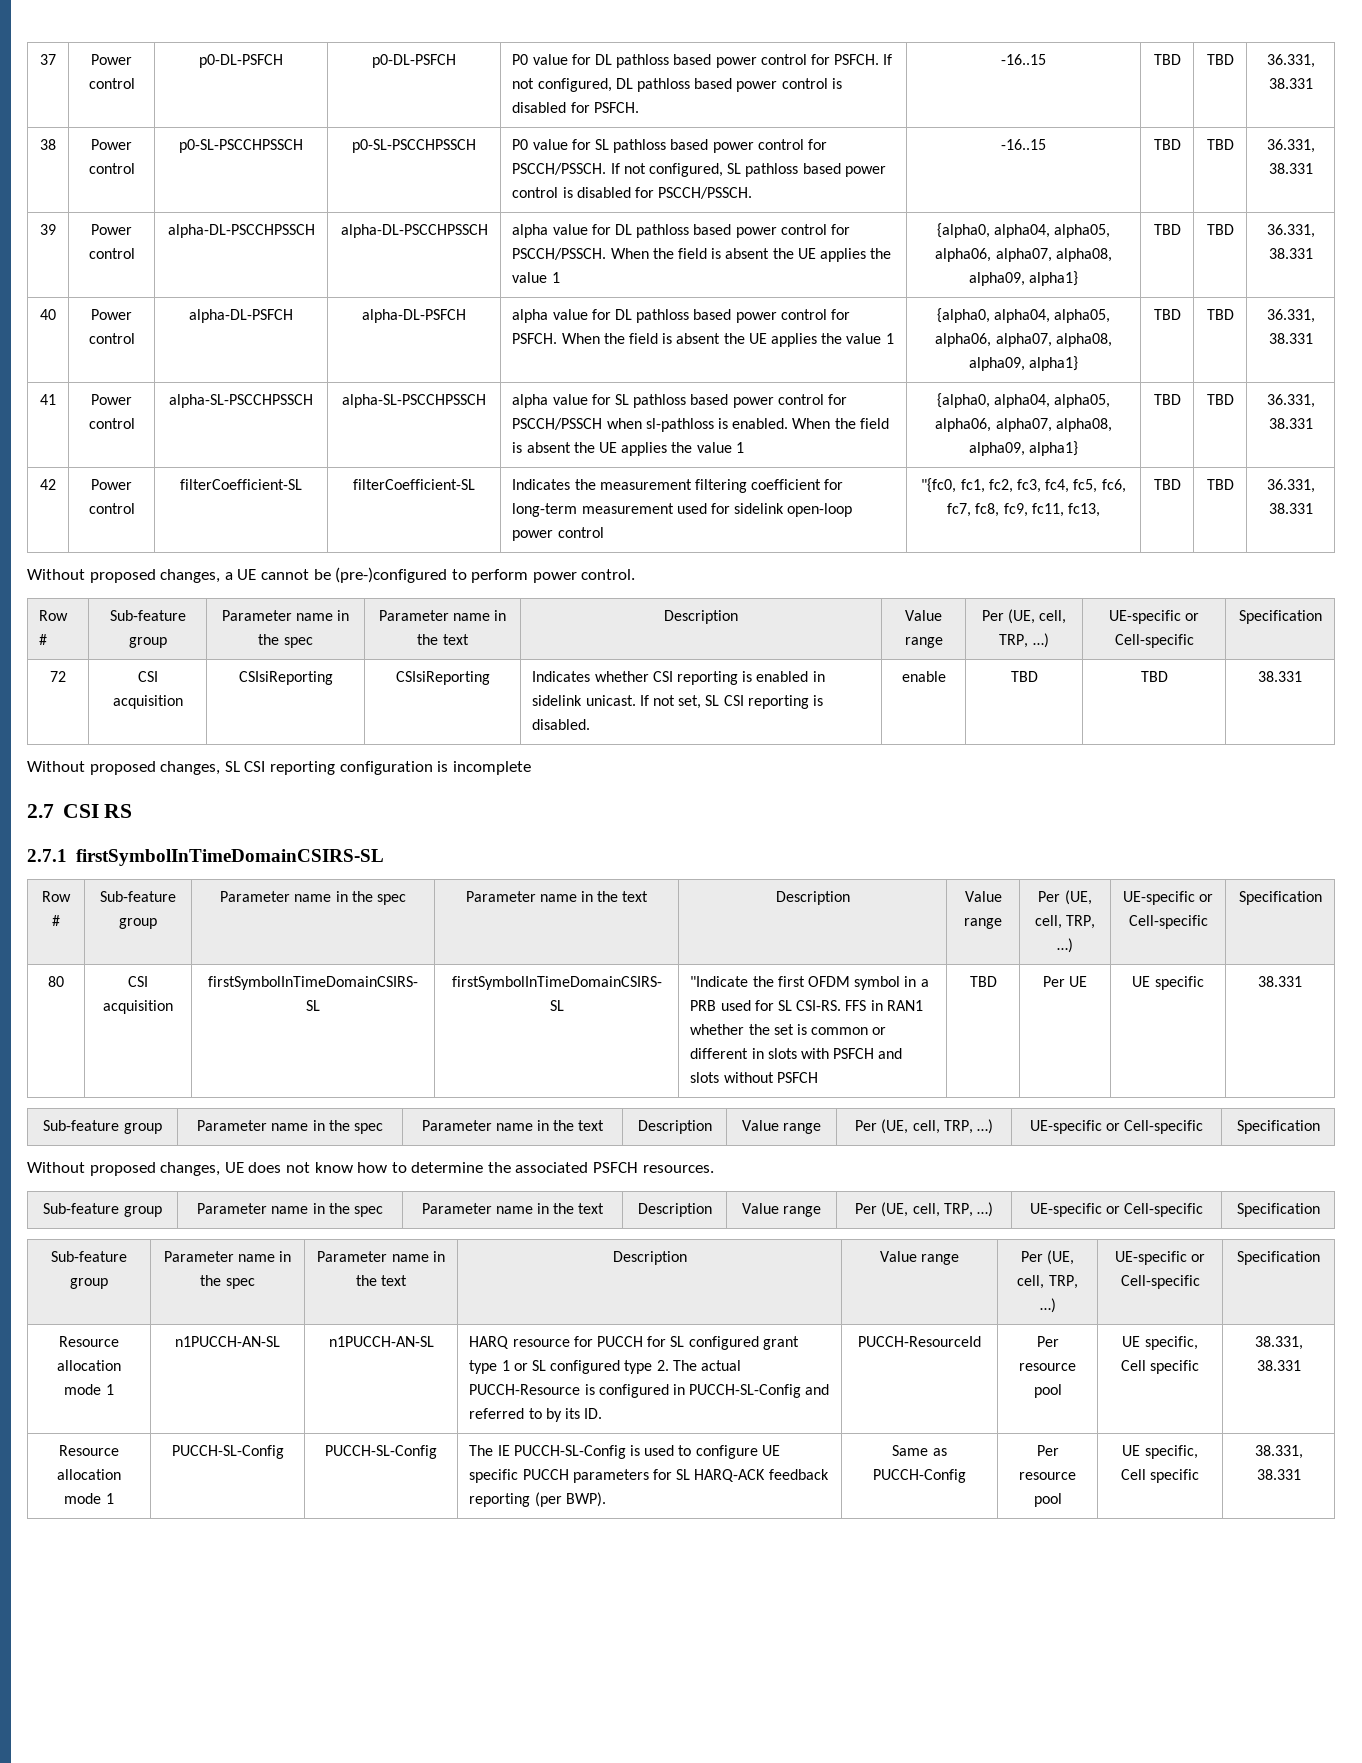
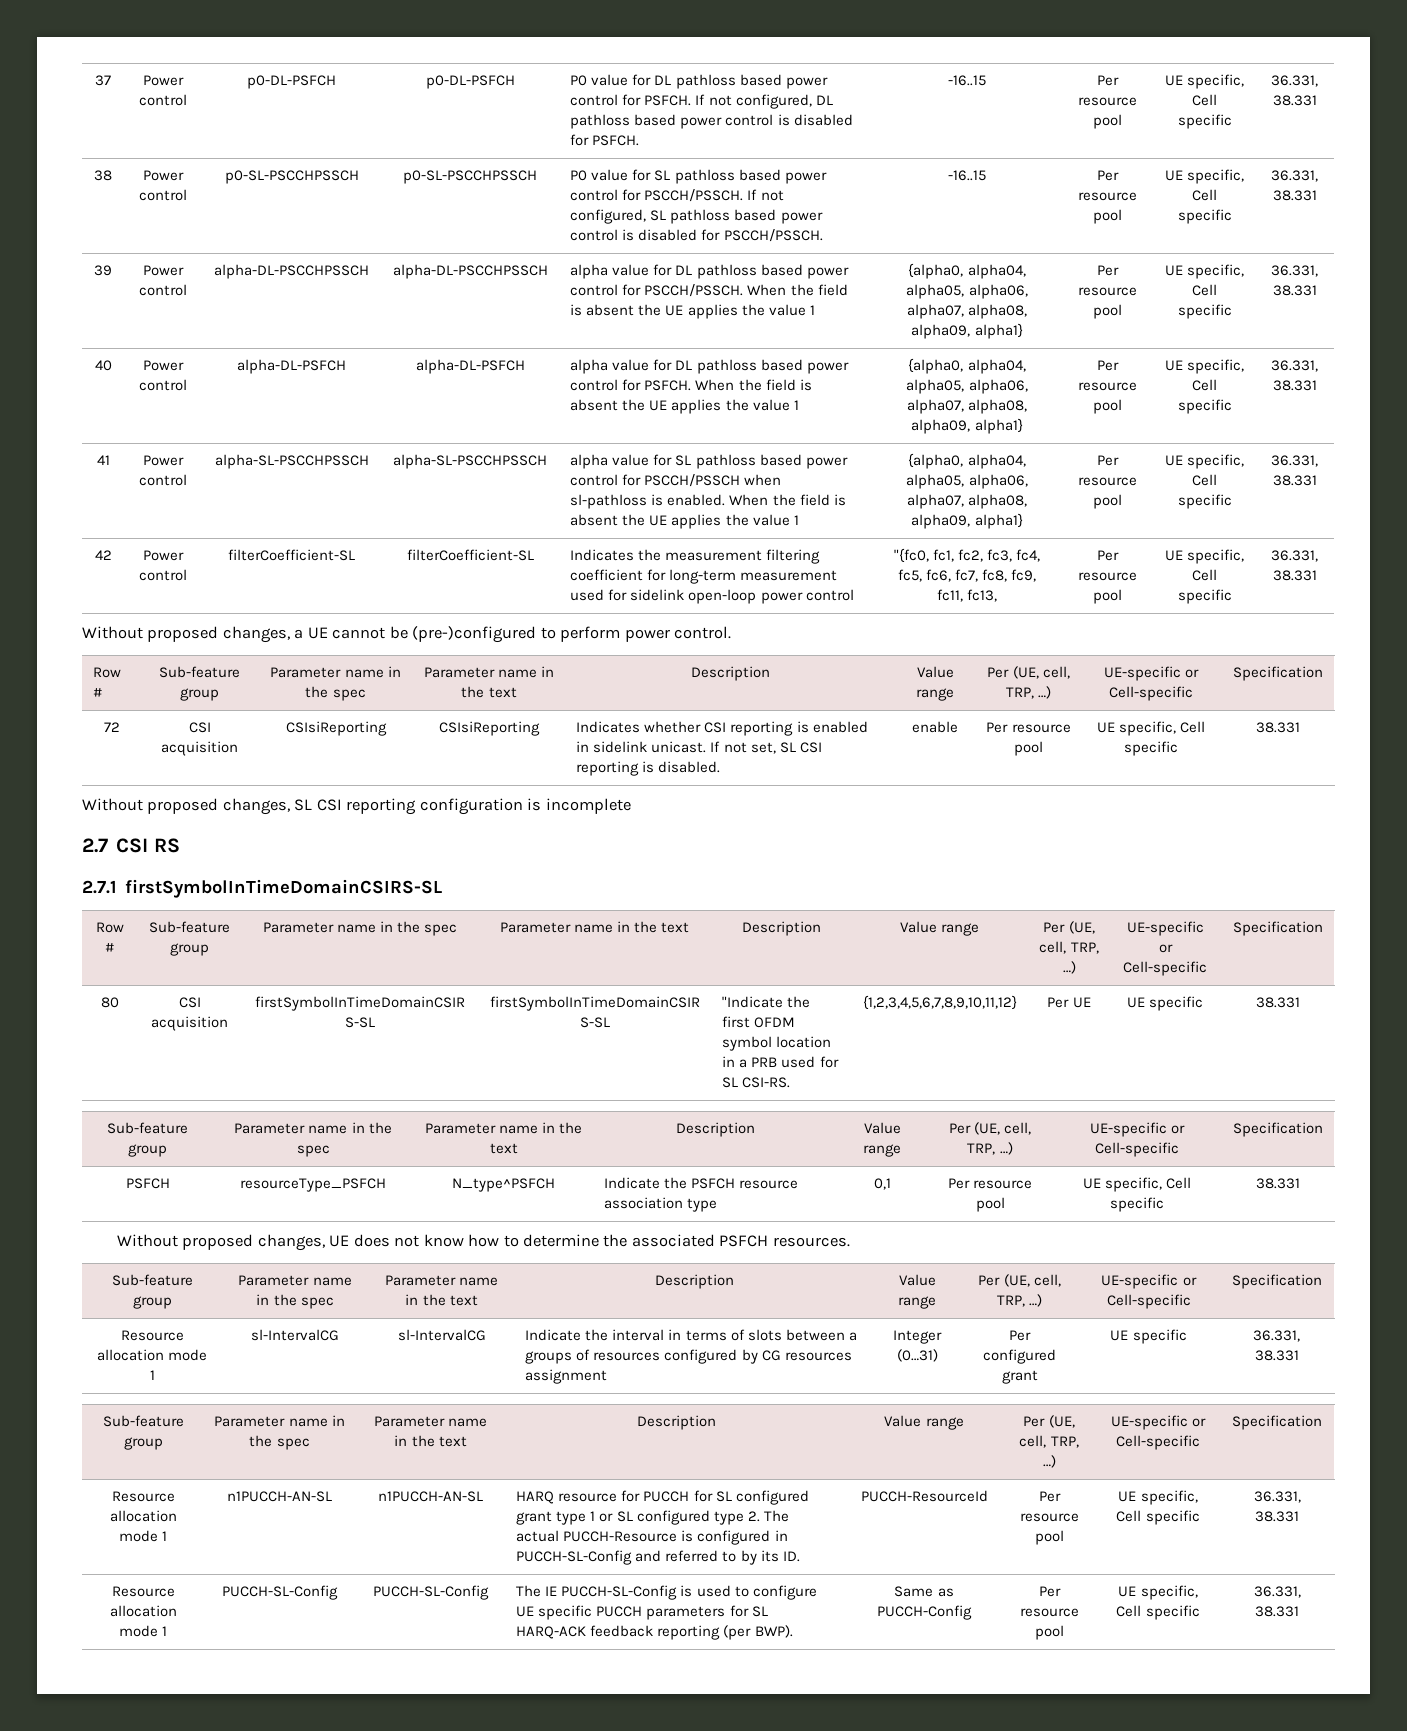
[1153,54,1181,65] [1206,54,1234,65] TBD | TBD -> [1097,75,1119,86] [1078,97,1137,106] [1093,114,1122,129] [1164,74,1245,89] [1192,94,1217,106] [1177,114,1232,129] Per resource pool | UE specific, Cell specific
[1153,139,1181,150] [1206,139,1234,150] TBD | TBD -> [1097,170,1119,181] [1078,192,1137,201] [1093,209,1122,224] [1164,169,1245,184] [1192,189,1217,201] [1177,209,1232,224] Per resource pool | UE specific, Cell specific
[1153,224,1181,235] [1206,224,1234,235] TBD | TBD -> [1097,265,1119,276] [1078,287,1137,296] [1093,304,1122,319] [1164,264,1245,279] [1192,284,1217,296] [1177,304,1232,319] Per resource pool | UE specific, Cell specific
[1153,309,1181,320] [1206,309,1234,320] TBD | TBD -> [1097,360,1119,371] [1078,382,1137,391] [1093,399,1122,414] [1164,359,1245,374] [1192,379,1217,391] [1177,399,1232,414] Per resource pool | UE specific, Cell specific
[1153,394,1181,405] [1206,394,1234,405] TBD | TBD -> [1097,455,1119,466] [1078,477,1137,486] [1093,494,1122,509] [1164,454,1245,469] [1192,474,1217,486] [1177,494,1232,509] Per resource pool | UE specific, Cell specific
[1153,479,1181,490] [1206,479,1234,490] TBD | TBD -> [1097,550,1119,561] [1078,572,1137,581] [1093,589,1122,604] [1164,549,1245,564] [1192,569,1217,581] [1177,589,1232,604] Per resource pool | UE specific, Cell specific
[1010,671,1038,682] [1140,671,1168,682] TBD | TBD -> [986,722,1071,733] [1014,741,1043,756] [1096,721,1206,736] [1124,741,1178,756] Per resource pool | UE specific, Cell specific
(901, 983) none -> [776,1036,832,1048] location
[845,1000,923,1011] [690,1024,887,1035] [690,1048,903,1059] [690,1072,818,1083] [969,976,997,987] FFS in RAN1 whether the set is common or different in slots with PSFCH and slots without PSFCH | TBD -> [862,995,1017,1010] | {1,2,3,4,5,6,7,8,9,10,11,12}
(1320, 1127) none -> [125,1178,170,1189] [240,1178,386,1192] [452,1178,555,1192] [604,1177,799,1189] [604,1197,718,1212] [873,1178,891,1190] [947,1178,1033,1189] [975,1197,1005,1212] [1082,1177,1192,1192] [1110,1197,1164,1212] [1255,1178,1300,1189] // PSFCH | resourceType_PSFCH | N_type^PSFCH | Indicate the PSFCH resource association type | 0,1 | Per resource pool | UE specific, Cell specific | 38.331
(1320, 1210) none -> [120,1330,184,1341] [96,1349,208,1361] [149,1370,155,1380] [251,1329,339,1341] [397,1329,486,1341] [525,1329,857,1341] [525,1349,852,1364] [525,1369,608,1384] [893,1330,942,1344] [896,1349,938,1362] [1009,1330,1031,1341] [983,1349,1056,1364] [1001,1370,1038,1384] [1110,1329,1187,1344] [1253,1330,1300,1342] [1254,1350,1299,1361] // Resource allocation mode 1 | sl-IntervalCG | sl-IntervalCG | Indicate the interval in terms of slots between a groups of resources configured by CG resources assignment | Integer (0…31) | Per configured grant | UE specific | 36.331, 38.331
[1254,1336,1303,1350] 38.331, -> [1253,1491,1301,1503] 36.331,
[1254,1445,1303,1459] 38.331, -> [1253,1586,1301,1598] 36.331,

